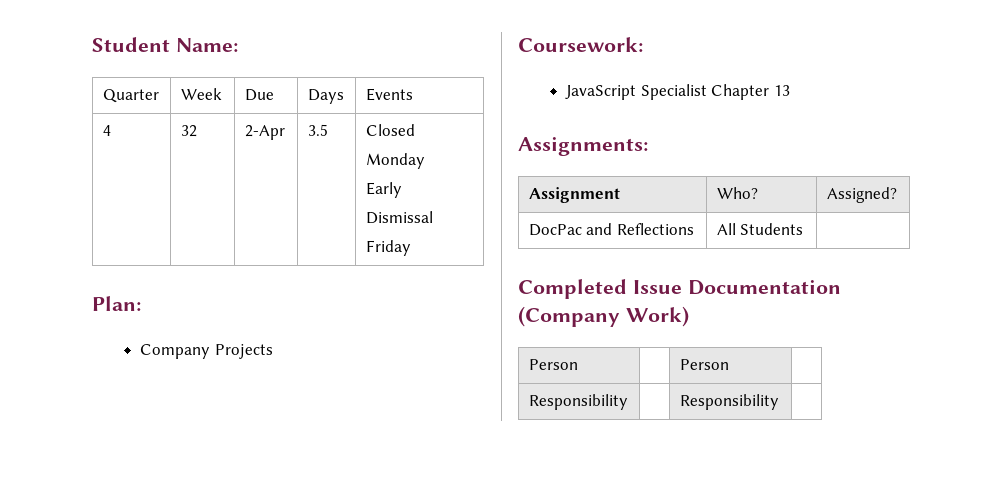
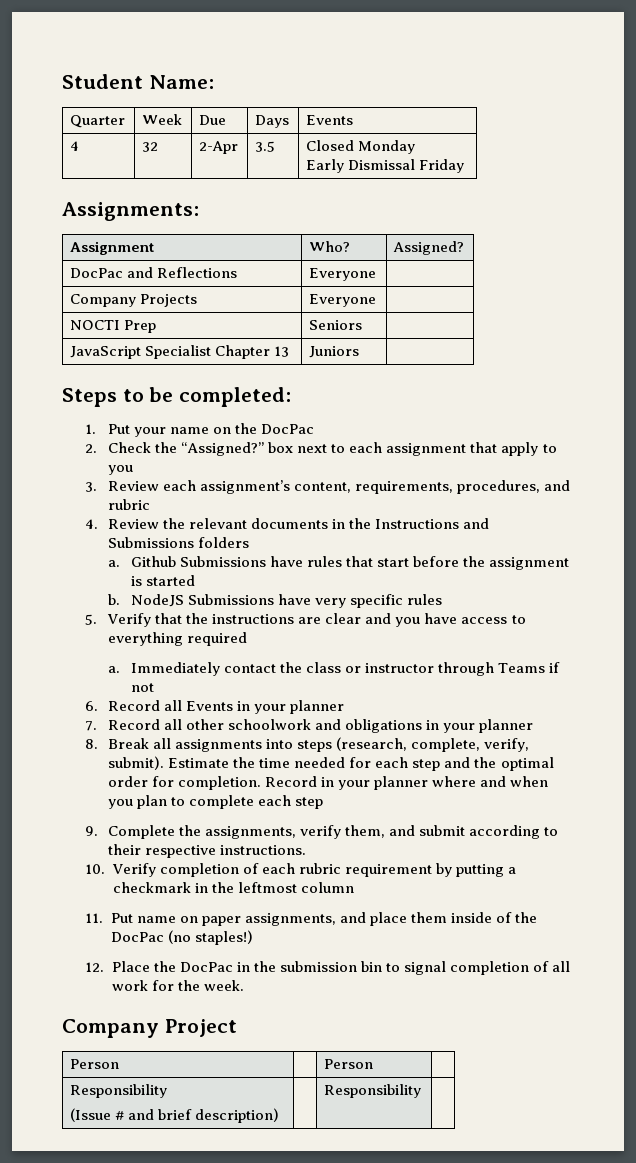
[92,296,141,311] [140,344,273,359] [518,37,643,52] [565,84,791,100] // Plan: // Company Projects // Coursework: // JavaScript Specialist Chapter 13 -> (465, 166) none
[716,223,804,235] [518,279,841,299] [518,306,689,327] [528,359,578,370] [679,359,729,370] [528,394,628,410] All Students | // Completed Issue Documentation (Company Work) // Person | | Person | // Responsibility -> [309,268,377,281] [70,294,198,307] [309,294,377,307] [70,320,157,333] [309,320,363,330] [70,345,290,359] [309,346,360,358] [62,387,292,407] [85,423,315,437] [85,442,557,456] [108,465,134,475] [85,480,571,494] [108,499,151,510] [85,518,490,529] [108,537,250,548] [108,556,570,570] [131,575,196,586] [108,594,443,608] [85,613,526,627] [108,632,248,646] [108,662,561,676] [131,683,155,692] [85,700,345,714] [85,719,534,733] [85,737,530,752] [108,756,554,771] [108,776,549,790] [108,795,324,809] [85,825,559,839] [108,844,307,858] [85,863,516,877] [112,882,354,893] [85,912,538,926] [110,930,253,945] [85,961,571,975] [111,980,244,991] [62,1019,237,1038] [70,1059,120,1069] [324,1059,374,1069] [70,1084,168,1098] [70,1108,280,1123] Everyone | // Company Projects | Everyone | // NOCTI Prep | Seniors | // JavaScript Specialist Chapter 13 | Juniors | // Steps to be completed: // 1. Put your name on the DocPac // 2. Check the “Assigned?” box next to each assignment that apply to you // 3. Review each assignment’s content, requirements, procedures, and rubric // 4. Review the relevant documents in the Instructions and Submissions folders // a. Github Submissions have rules that start before the assignment is started // b. NodeJS Submissions have very specific rules // 5. Verify that the instructions are clear and you have access to everything required // a. Immediately contact the class or instructor through Teams if not // 6. Record all Events in your planner // 7. Record all other schoolwork and obligations in your planner // 8. Break all assignments into steps (research, complete, verify, submit). Estimate the time needed for each step and the optimal order for completion. Record in your planner where and when you plan to complete each step // 9. Complete the assignments, verify them, and submit according to their respective instructions. // 10. Verify completion of each rubric requirement by putting a checkmark in the leftmost column // 11. Put name on paper assignments, and place them inside of the DocPac (no staples!) // 12. Place the DocPac in the submission bin to signal completion of all work for the week. // Company Project // Person | | Person | // Responsibility // (Issue # and brief description)

